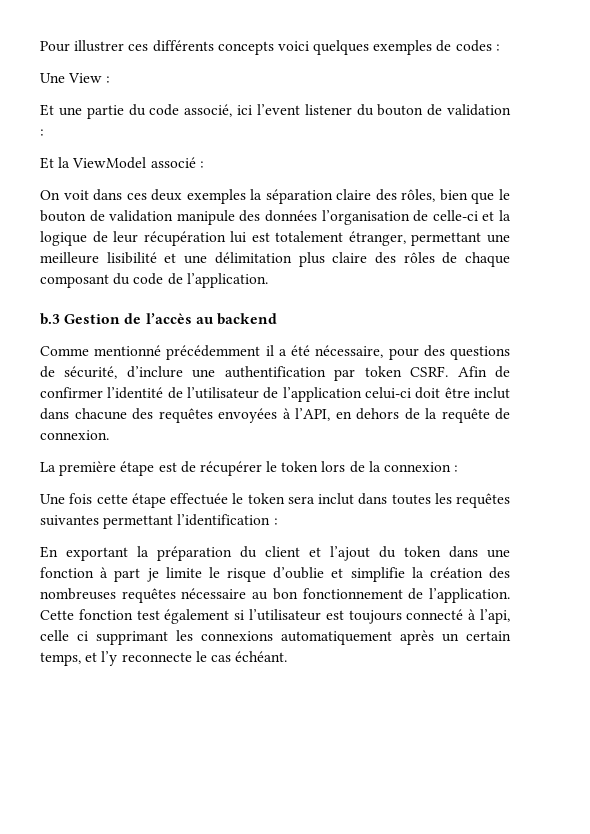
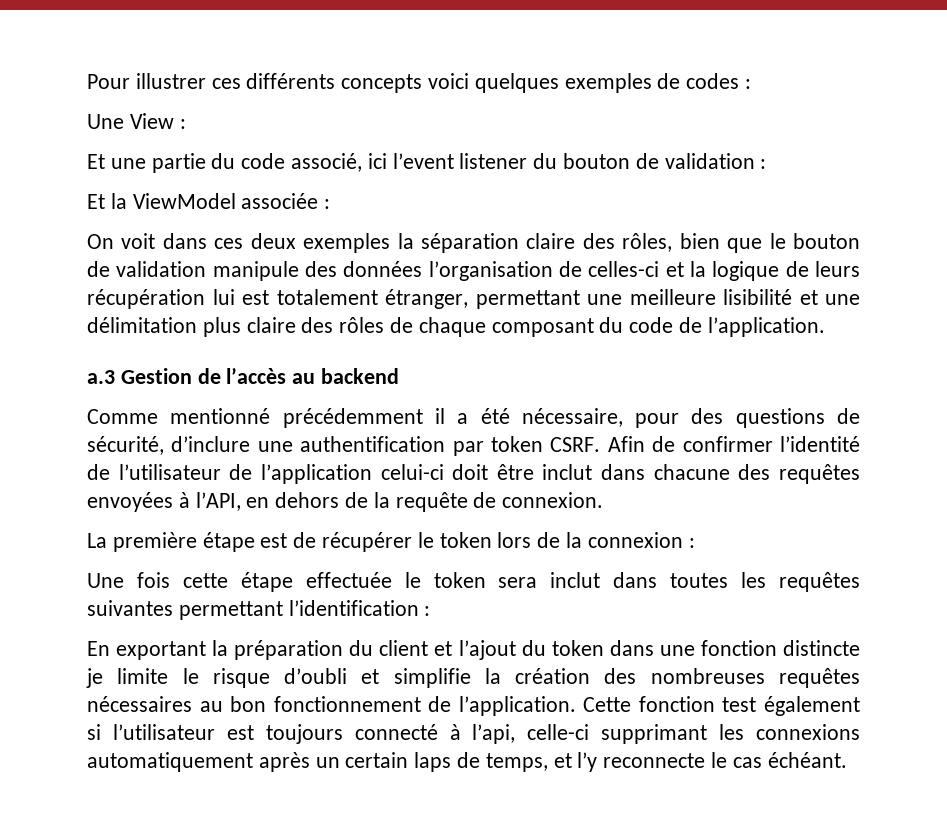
[150,157,196,168] associé -> [241,193,319,209] associée
[432,210,478,221] celle-ci -> [588,261,660,277] celles-ci
[113,231,139,243] leur -> [815,261,861,277] leurs
[40,313,60,325] b.3 -> [87,370,115,384] a.3
[100,567,141,582] à part -> [783,640,861,656] distincte
[273,567,325,579] d’oublie -> [284,668,348,684] d’oubli
[181,588,247,599] nécessaire -> [87,696,192,712] nécessaires
[40,630,88,641] celle ci -> [527,724,590,740] celle-ci
(511, 636) none -> [414,752,481,772] laps de

